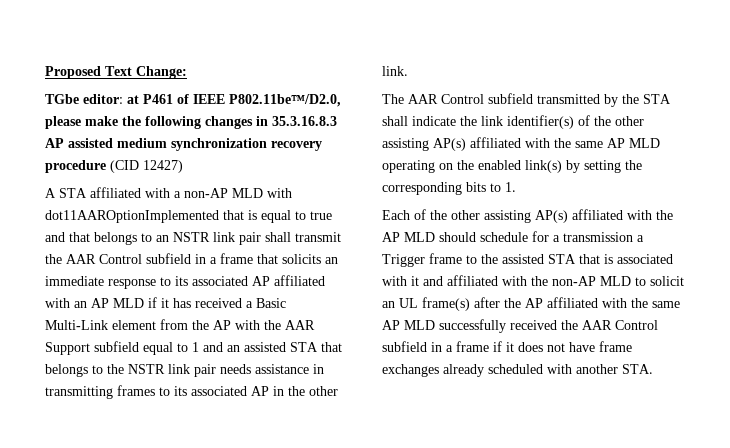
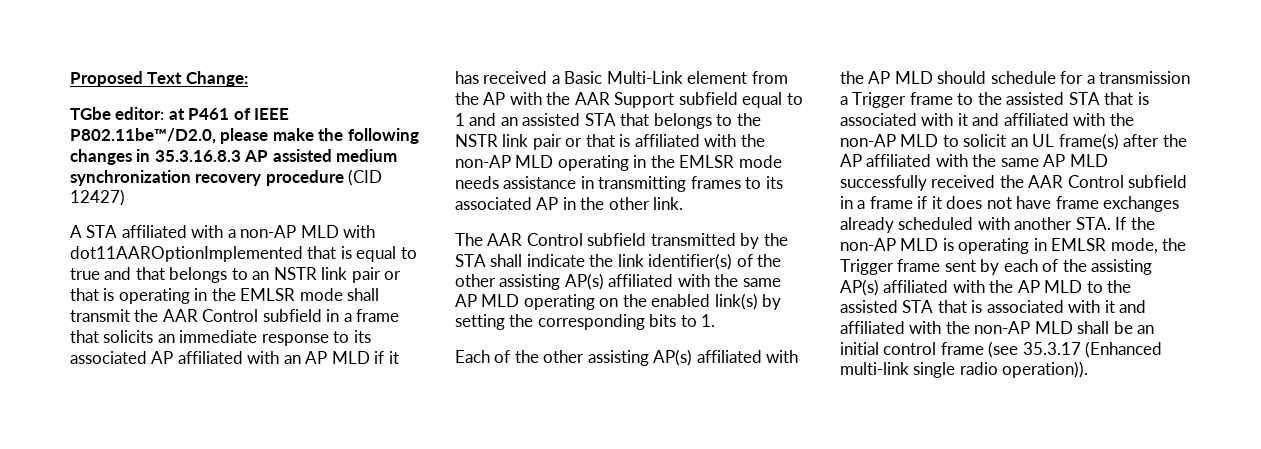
(261, 238) none -> [384,271,402,280] [70,288,343,304] or that is operating in the EMLSR mode
(216, 370) none -> [565,134,765,147] [455,155,782,171] or that is affiliated with the non-AP MLD operating in the EMLSR mode
(653, 369) none -> [1115,217,1155,230] [840,238,1187,254] [840,259,1153,275] [840,279,1132,296] [840,300,1147,313] [840,321,1155,334] [840,341,1163,358] [840,361,1089,378] If the non-AP MLD is operating in EMLSR mode, the Trigger frame sent by each of the assisting AP(s) affiliated with the AP MLD to the assisted STA that is associated with it and affiliated with the non-AP MLD shall be an initial control frame (see 35.3.17 (Enhanced multi-link single radio operation)).

